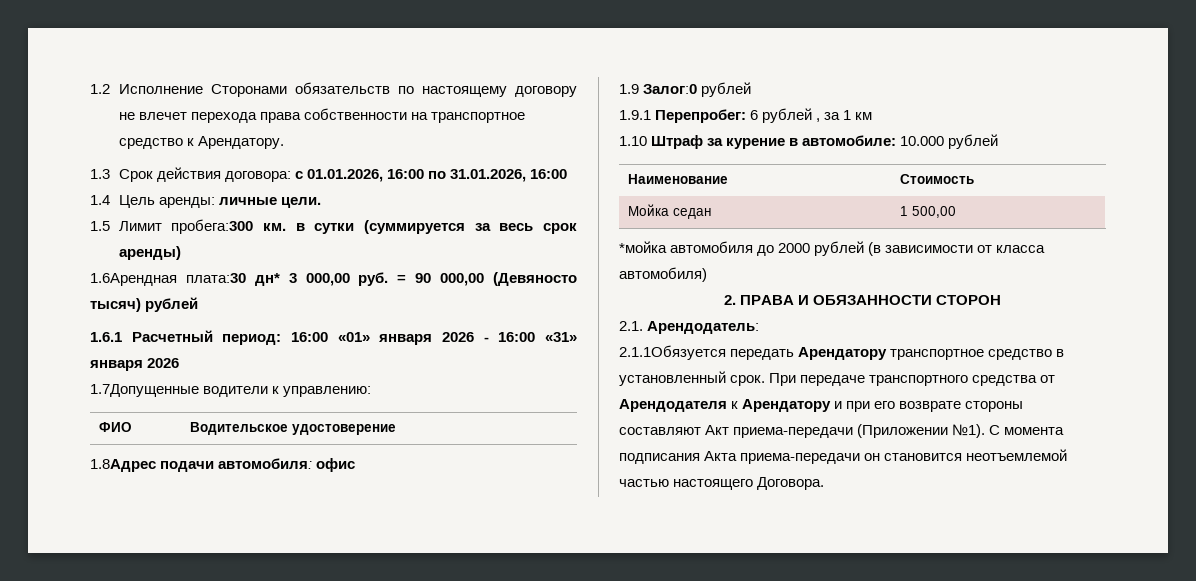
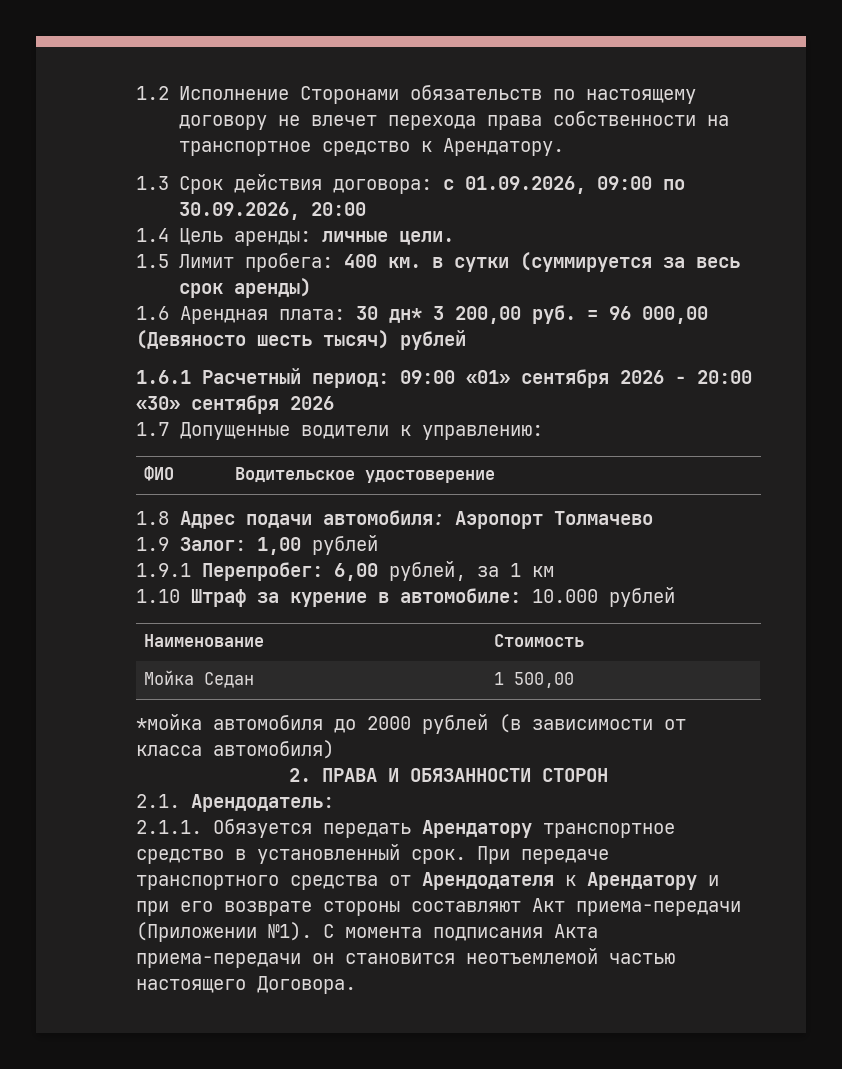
[307,169,568,182] 01.01.2026, 16:00 по 31.01.2026, 16:00 -> [464,176,685,194] [178,202,366,220] 01.09.2026, 09:00 по 30.09.2026, 20:00
[171,219,254,234] пробега:300 -> [244,253,377,272] пробега: 400
[90,273,246,286] 1.6Арендная плата:30 -> [136,306,378,324] 1.6 Арендная плата: 30
[305,273,350,286] 000,00 -> [455,306,521,324] 200,00
[415,273,432,283] 90 -> [609,306,631,320] 96
(578, 279) none -> [257,335,312,346] шесть
[291,332,577,345] [90,360,143,371] 16:00 «01» января 2026 - 16:00 «31» января -> [400,369,752,388] [136,395,279,414] 09:00 «01» сентября 2026 - 20:00 «30» сентября
[90,384,199,397] 1.7Допущенные -> [136,422,290,440] 1.7 Допущенные
[90,458,356,472] 1.8Адрес подачи автомобиля: офис -> [136,510,653,529] 1.8 Адрес подачи автомобиля: Аэропорт Толмачево
[643,84,698,94] Залог:0 -> [180,537,301,555] Залог: 1,00
[750,108,821,123] 6 рублей , -> [334,561,466,581] 6,00 рублей,
[673,208,712,219] седан -> [204,672,255,688] Седан
[619,345,726,360] 2.1.1Обязуется -> [136,819,312,838] 2.1.1. Обязуется

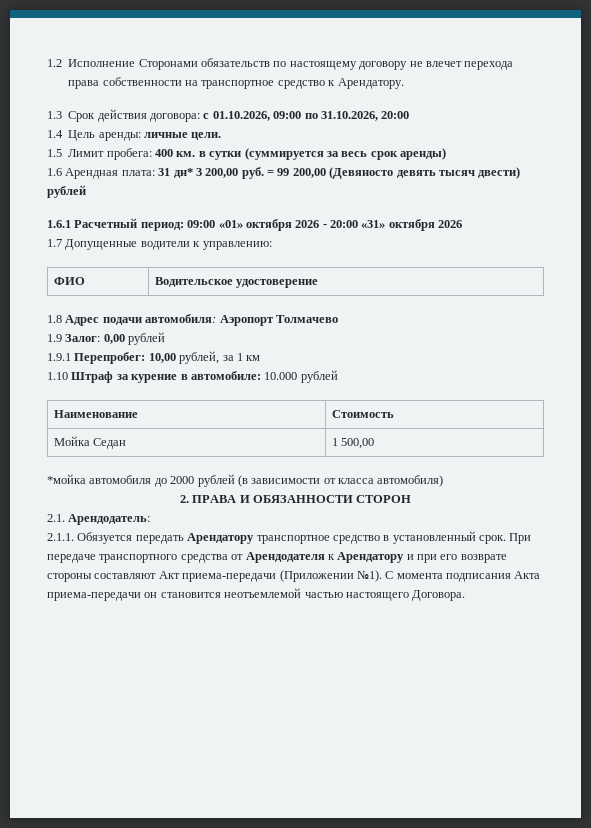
[464,176,586,194] 01.09.2026, -> [212,111,270,121] 01.10.2026,
[178,202,300,220] 30.09.2026, -> [320,111,378,121] 31.10.2026,
[356,306,378,320] 30 -> [158,168,171,176] 31
[609,306,708,324] [136,330,389,349] 96 000,00 (Девяносто шесть тысяч) -> [277,167,521,179] 99 200,00 (Девяносто девять тысяч двести)
[521,369,609,388] сентября -> [245,219,292,231] октября
[136,395,279,414] «30» сентября -> [361,219,435,231] «31» октября
[257,537,301,555] 1,00 -> [103,334,125,344] 0,00
[334,563,378,581] 6,00 -> [148,353,176,363] 10,00

